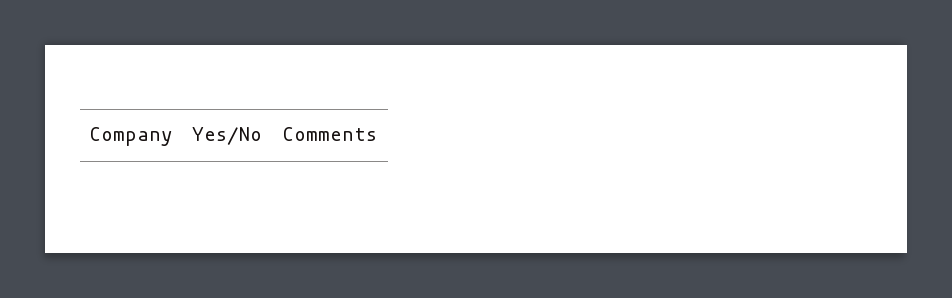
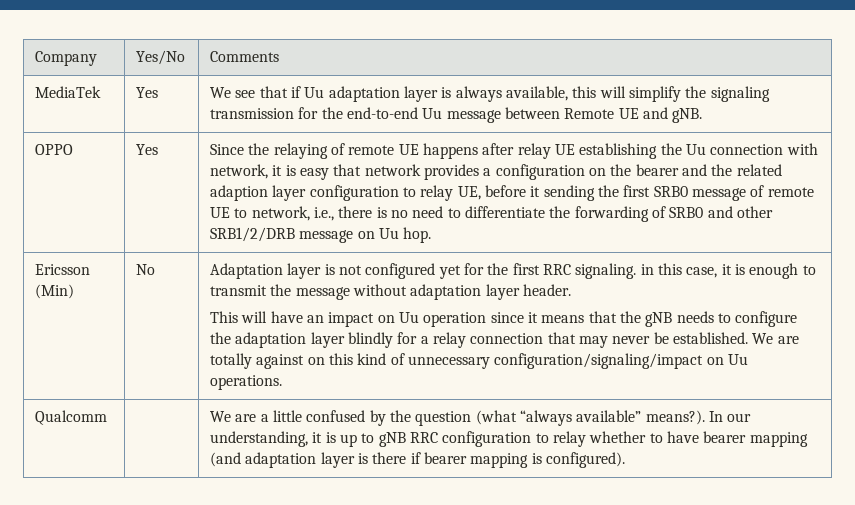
(378, 134) none -> [35,86,102,98] [136,87,159,98] [210,86,770,102] [210,107,703,123] [35,144,74,155] [136,144,159,155] [210,143,818,159] [210,164,782,180] [210,185,814,201] [210,206,773,222] [210,227,432,243] [35,264,91,275] [35,284,75,299] [136,264,156,275] [210,263,816,279] [210,284,571,300] [210,311,798,327] [210,332,799,348] [210,353,748,369] [210,375,283,390] [35,410,108,425] [210,410,752,426] [210,431,808,447] [210,452,625,468] // MediaTek | Yes | We see that if Uu adaptation layer is always available, this will simplify the signaling transmission for the end-to-end Uu message between Remote UE and gNB. // OPPO | Yes | Since the relaying of remote UE happens after relay UE establishing the Uu connection with network, it is easy that network provides a configuration on the bearer and the related adaption layer configuration to relay UE, before it sending the first SRB0 message of remote UE to network, i.e., there is no need to differentiate the forwarding of SRB0 and other SRB1/2/DRB message on Uu hop. // Ericsson (Min) | No | Adaptation layer is not configured yet for the first RRC signaling. in this case, it is enough to transmit the message without adaptation layer header. // This will have an impact on Uu operation since it means that the gNB needs to configure the adaptation layer blindly for a relay connection that may never be established. We are totally against on this kind of unnecessary configuration/signaling/impact on Uu operations. // Qualcomm | | We are a little confused by the question (what “always available” means?). In our understanding, it is up to gNB RRC configuration to relay whether to have bearer mapping (and adaptation layer is there if bearer mapping is configured).

